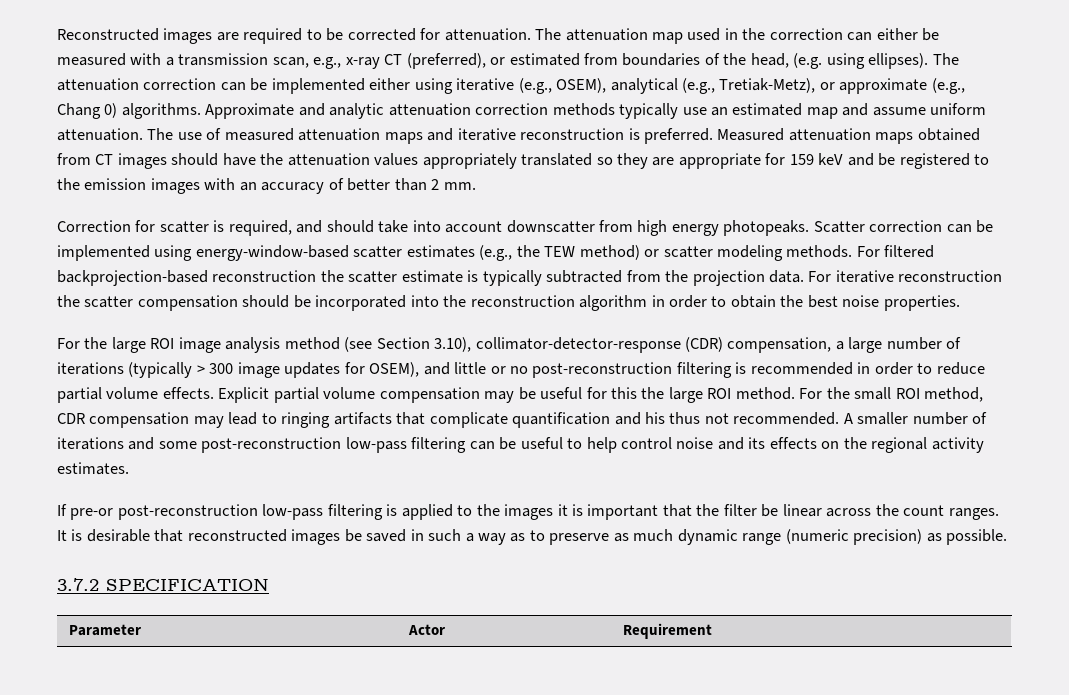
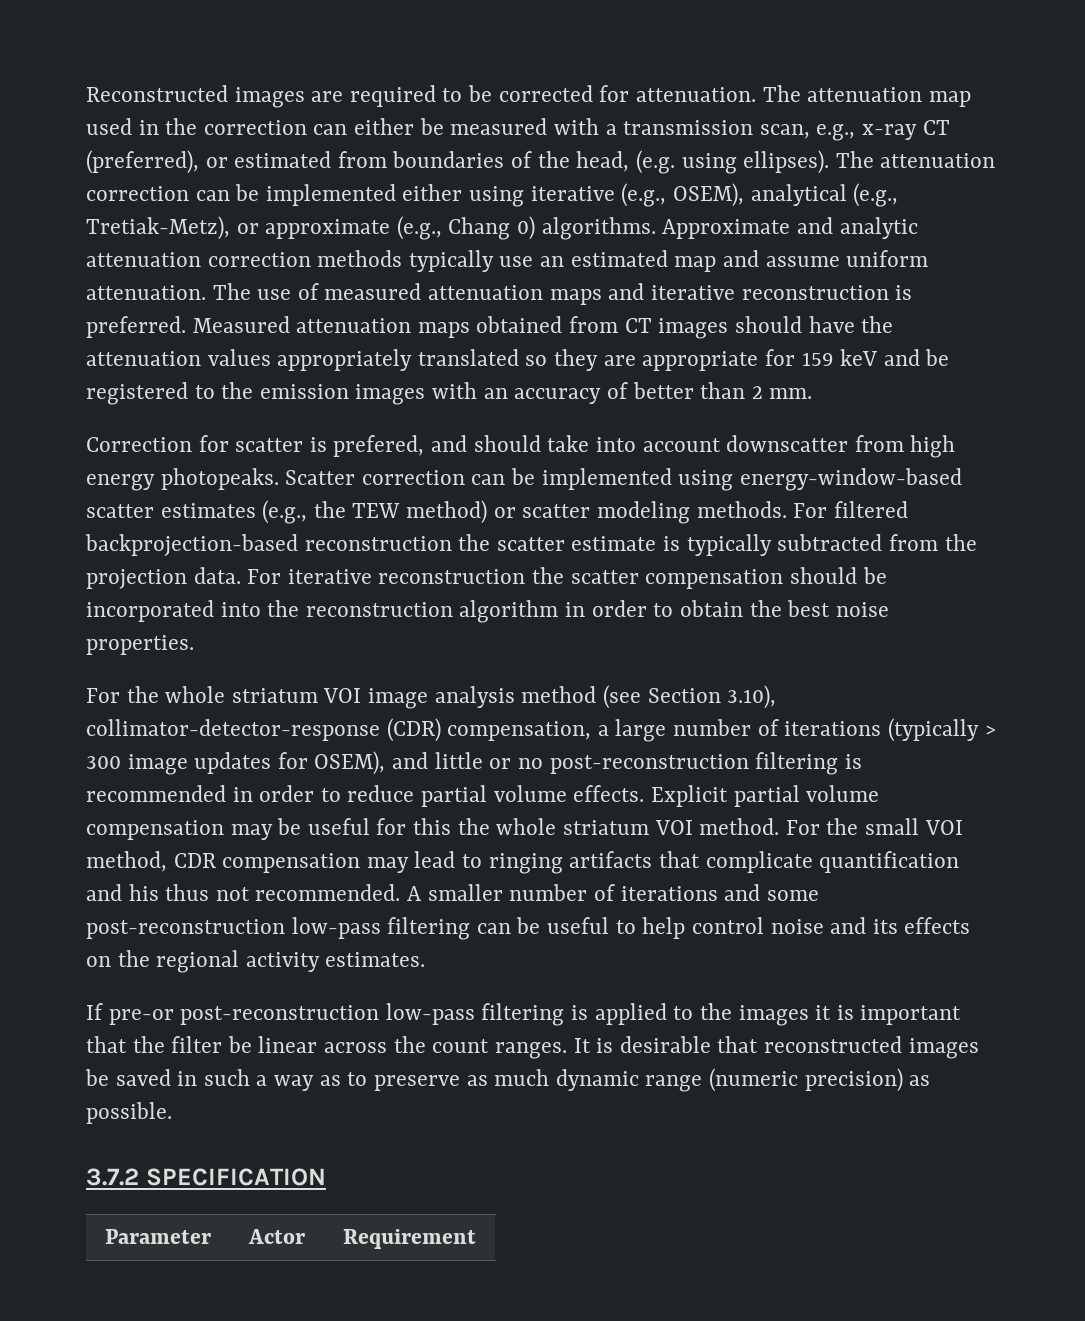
[228,220,292,236] required, -> [333,435,425,457] prefered,
[111,337,175,353] large ROI -> [165,686,362,703] whole striatum VOI
[668,387,732,403] large ROI -> [496,818,693,835] whole striatum VOI
[895,388,920,399] ROI -> [924,820,963,835] VOI

